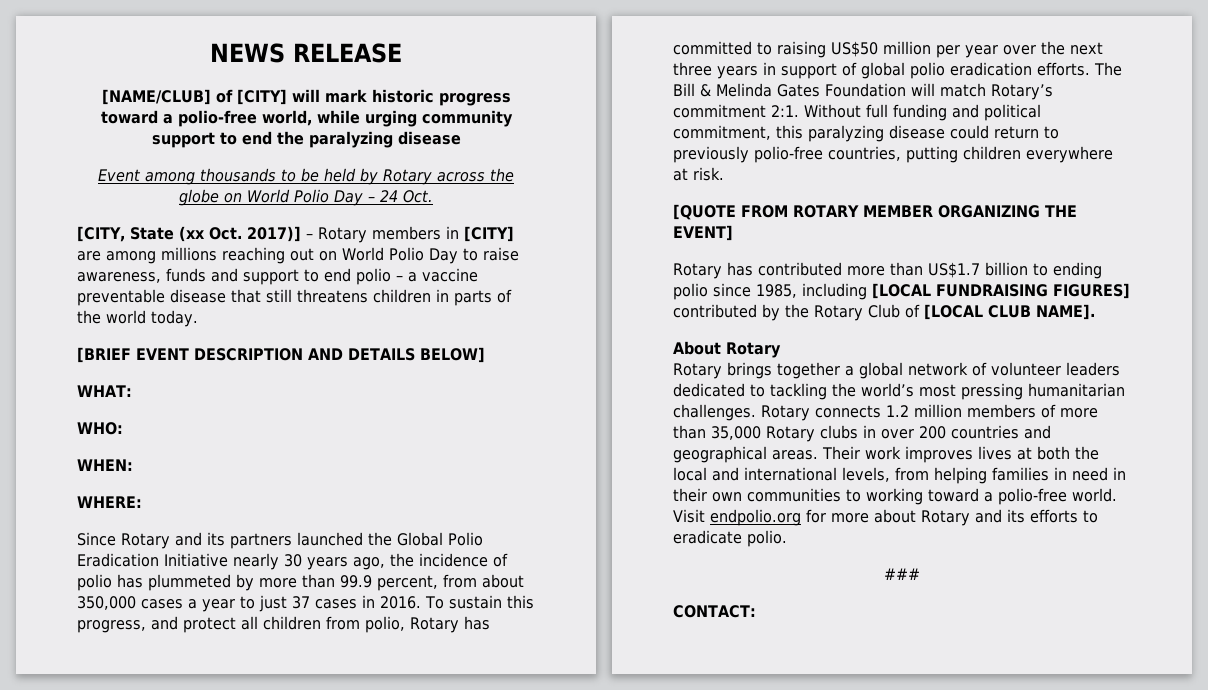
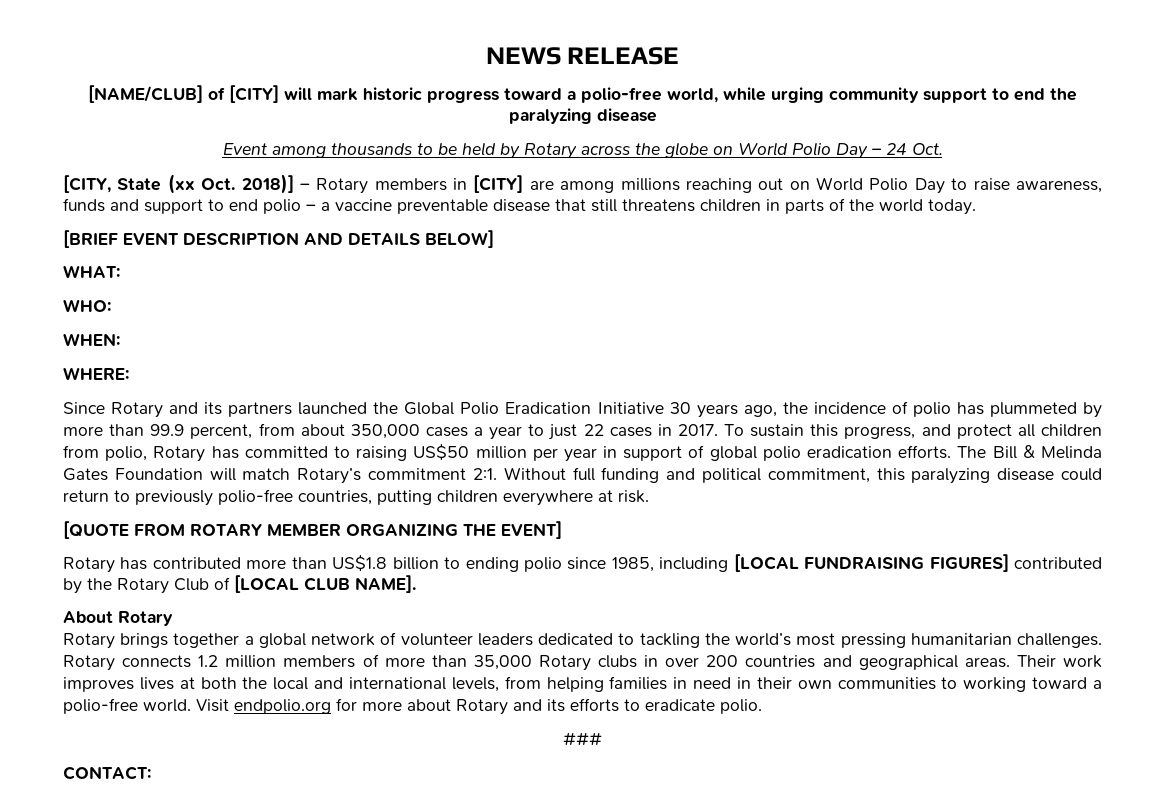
[246,226,301,242] 2017)] -> [241,174,294,194] 2018)]
[233,553,279,570] nearly -> (664, 408) none
[292,596,310,609] 37 -> [583,424,604,436] 22
[380,596,421,609] 2016. -> [677,424,718,436] 2017.
[1003,41,1103,55] [673,62,758,79] over the next three years -> (597, 455) none
[928,262,980,278] US$1.7 -> [332,555,388,572] US$1.8

